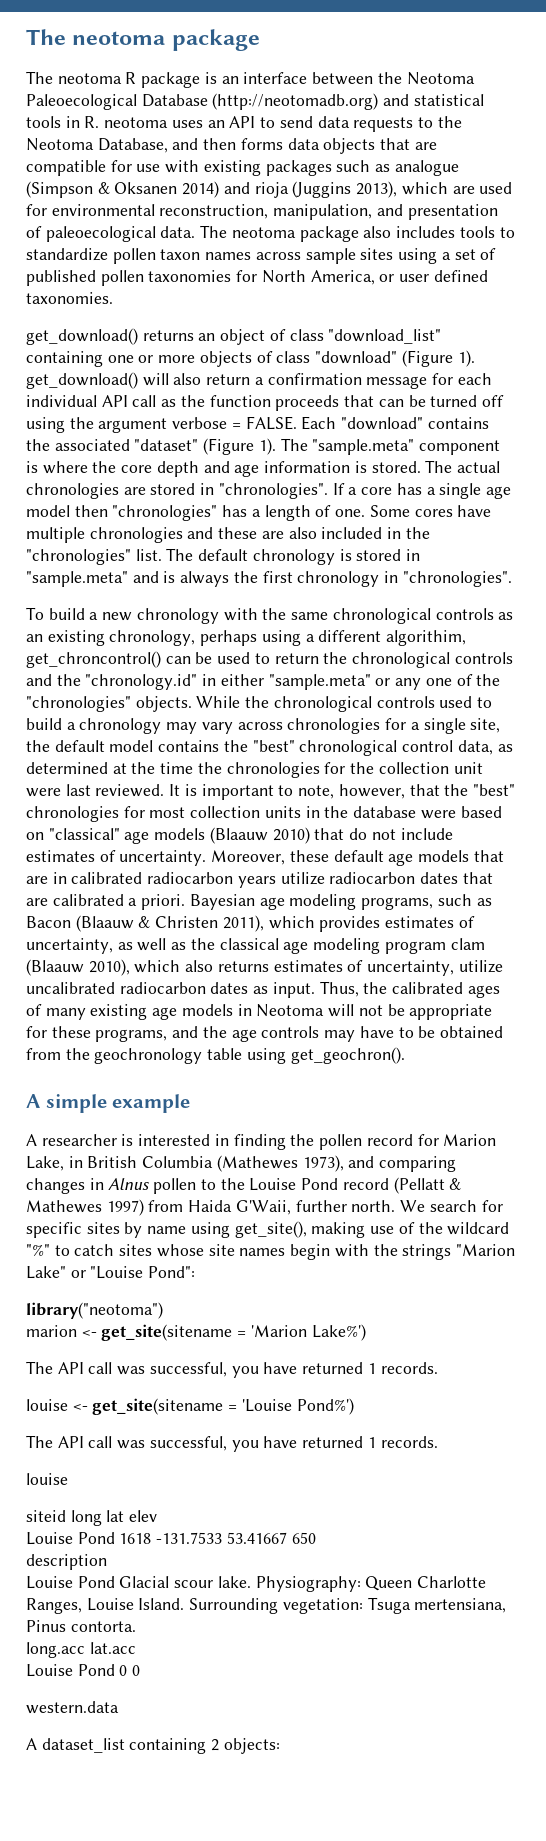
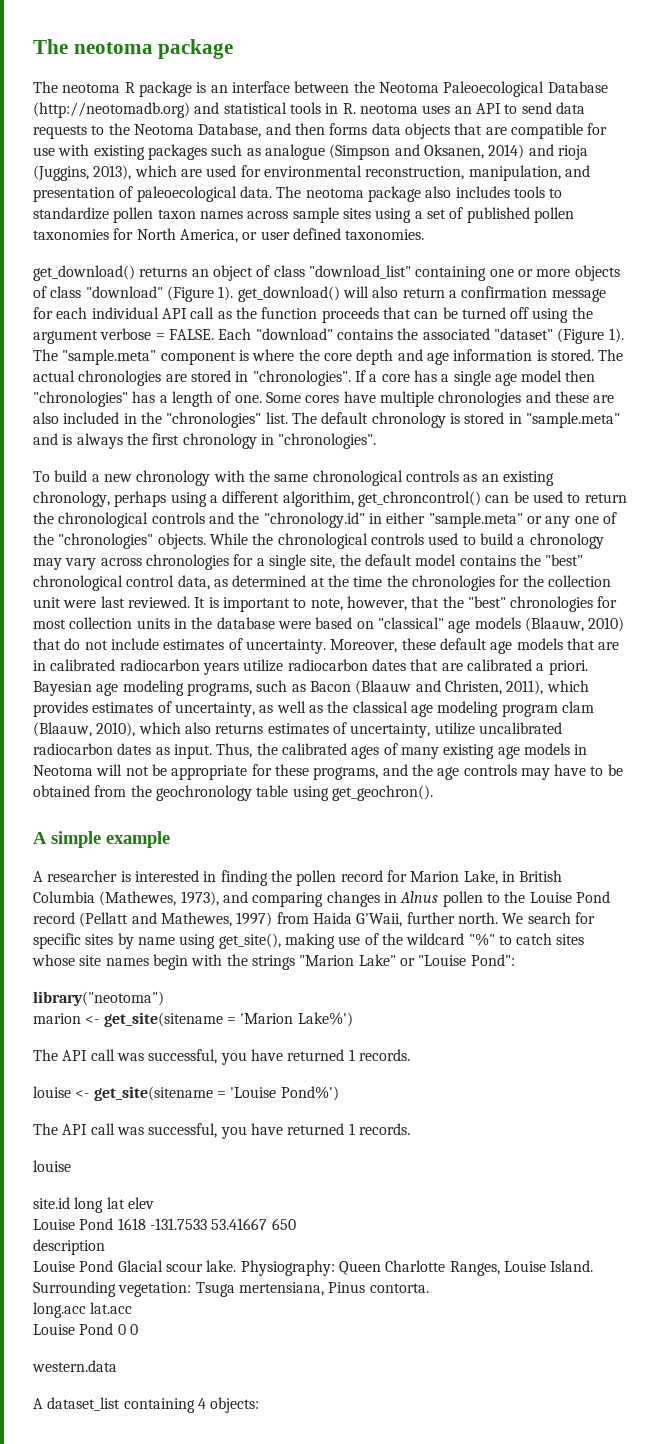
[97,182,178,194] & Oksanen -> [394,144,484,159] and Oksanen,
[292,181,352,198] (Juggins -> [33,165,89,181] (Juggins,
[209,827,268,844] (Blaauw -> [524,617,584,632] (Blaauw,
[138,916,219,928] & Christen -> [415,680,502,695] and Christen,
[26,959,84,976] (Blaauw -> [33,722,92,737] (Blaauw,
[216,1155,298,1172] (Mathewes -> [99,891,177,906] (Mathewes,
[449,1178,462,1190] [26,1200,102,1213] & Mathewes -> [131,912,232,927] and Mathewes,
[26,1510,66,1522] siteid -> [33,1197,70,1209] site.id
[211,1739,220,1751] 2 -> [197,1398,206,1409] 4

